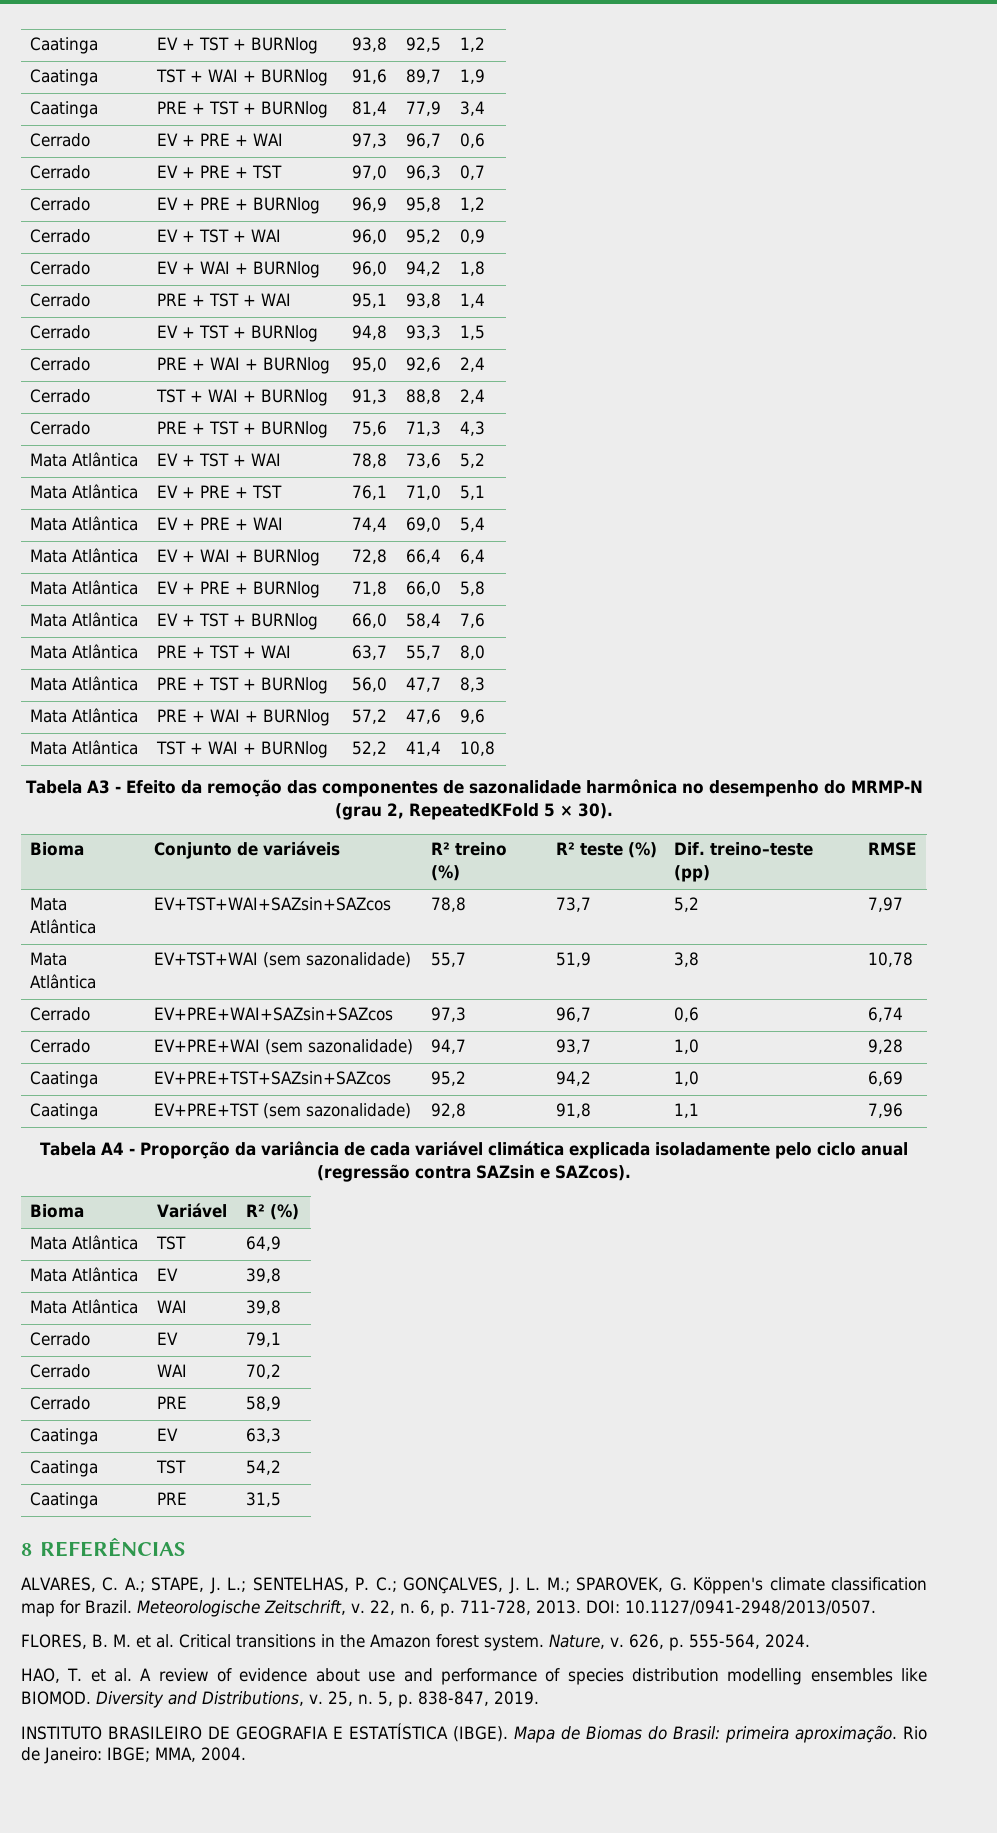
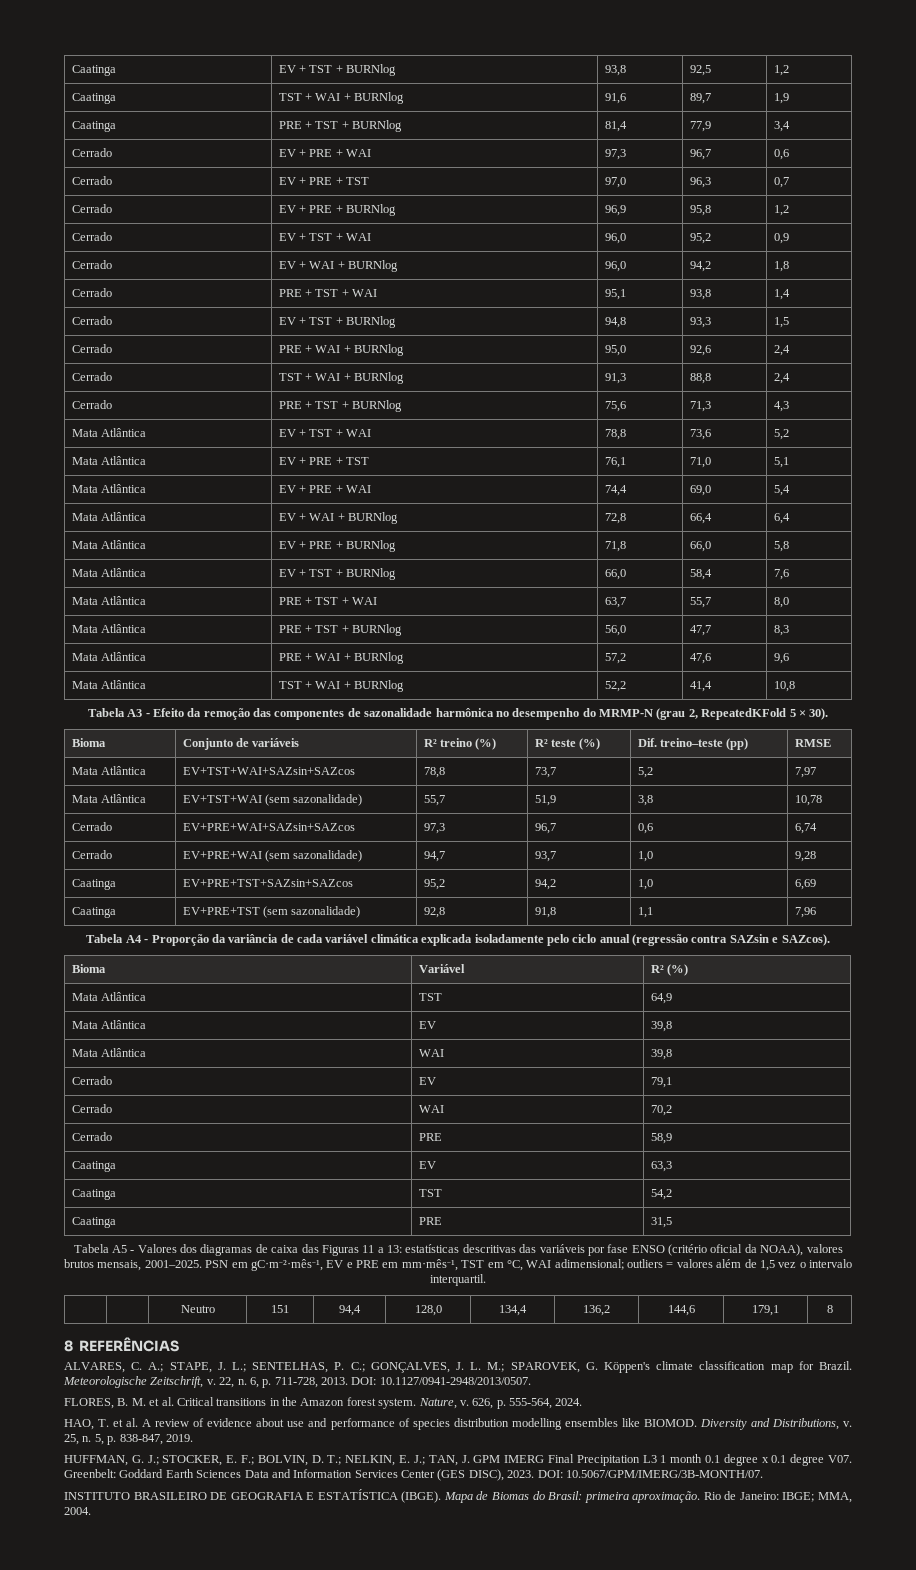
(281, 1499) none -> [73,1244,843,1256] [64,1259,852,1271] [430,1274,486,1286] [180,1305,215,1313] [271,1305,289,1313] [339,1305,361,1316] [414,1305,442,1316] [499,1305,527,1316] [583,1305,610,1316] [667,1305,695,1316] [752,1305,779,1316] [826,1305,833,1313] // Tabela A5 - Valores dos diagramas de caixa das Figuras 11 a 13: estatísticas descritivas das variáveis por fase ENSO (critério oficial da NOAA), valores brutos mensais, 2001–2025. PSN em gC·m⁻²·mês⁻¹, EV e PRE em mm·mês⁻¹, TST em °C, WAI adimensional; outliers = valores além de 1,5 vez o intervalo interquartil. // | | Neutro | 151 | 94,4 | 128,0 | 134,4 | 136,2 | 144,6 | 179,1 | 8
(539, 1698) none -> [64,1454,852,1466] [64,1469,763,1481] // HUFFMAN, G. J.; STOCKER, E. F.; BOLVIN, D. T.; NELKIN, E. J.; TAN, J. GPM IMERG Final Precipitation L3 1 month 0.1 degree x 0.1 degree V07. Greenbelt: Goddard Earth Sciences Data and Information Services Center (GES DISC), 2023. DOI: 10.5067/GPM/IMERG/3B-MONTH/07.

